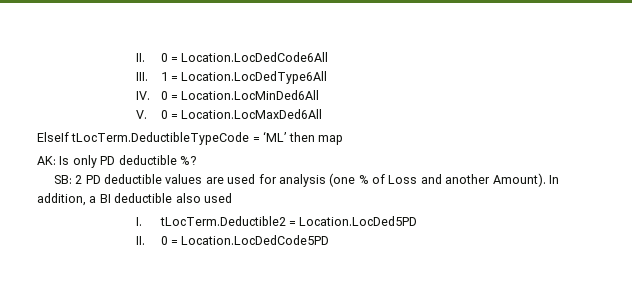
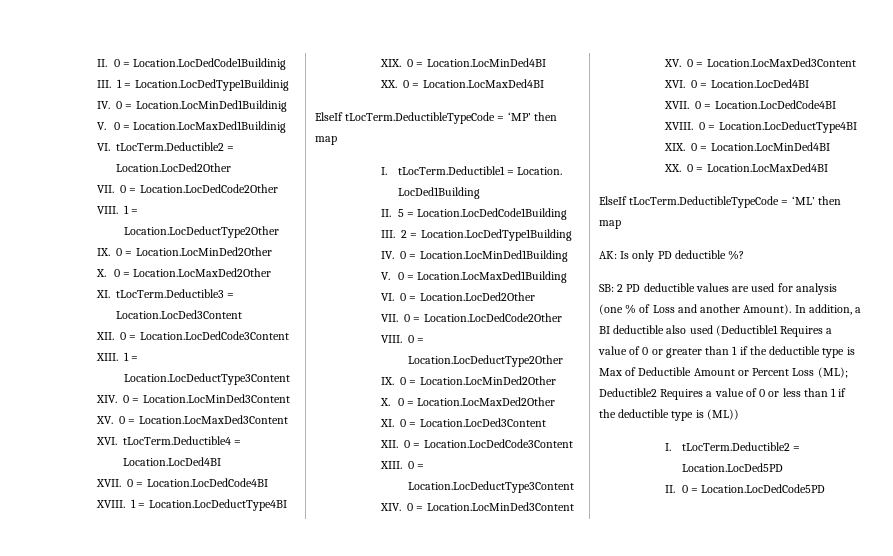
[135,52,329,62] II. 0 = Location.LocDedCode6All -> [97,58,287,70] II. 0 = Location.LocDedCode1Buildinig
[181,71,328,84] [135,90,320,100] [135,109,323,119] Location.LocDedType6All // IV. 0 = Location.LocMinDed6All // V. 0 = Location.LocMaxDed6All -> [134,79,289,91] [97,100,287,112] [97,121,287,133] [97,142,235,151] [116,163,232,172] [97,184,278,193] [97,205,139,214] [124,226,280,238] [97,247,272,256] [96,268,272,277] [96,289,235,298] [116,310,243,319] [96,331,289,340] [96,352,139,361] [124,373,291,385] [96,394,290,403] [96,415,288,424] [96,436,242,445] [123,457,222,466] [96,478,268,487] [96,499,287,511] [380,58,546,67] [380,79,544,88] [315,112,557,124] [315,136,337,145] [381,166,563,175] [397,187,480,199] [381,208,568,220] [381,229,572,241] [381,250,568,262] [381,271,568,283] [381,292,535,301] [381,313,562,322] [381,335,425,343] [408,355,564,367] [381,376,556,385] [380,397,556,406] [380,418,546,427] [380,439,573,448] [380,461,425,469] [408,481,575,493] [380,502,574,511] [664,58,856,67] [664,79,809,88] [664,100,836,109] [664,121,857,133] [664,142,830,151] [664,163,828,172] Location.LocDedType1Buildinig // IV. 0 = Location.LocMinDed1Buildinig // V. 0 = Location.LocMaxDed1Buildinig // VI. tLocTerm.Deductible2 = Location.LocDed2Other // VII. 0 = Location.LocDedCode2Other // VIII. 1 = Location.LocDeductType2Other // IX. 0 = Location.LocMinDed2Other // X. 0 = Location.LocMaxDed2Other // XI. tLocTerm.Deductible3 = Location.LocDed3Content // XII. 0 = Location.LocDedCode3Content // XIII. 1 = Location.LocDeductType3Content // XIV. 0 = Location.LocMinDed3Content // XV. 0 = Location.LocMaxDed3Content // XVI. tLocTerm.Deductible4 = Location.LocDed4BI // XVII. 0 = Location.LocDedCode4BI // XVIII. 1 = Location.LocDeductType4BI // XIX. 0 = Location.LocMinDed4BI // XX. 0 = Location.LocMaxDed4BI // ElseIf tLocTerm.DeductibleTypeCode = ‘MP’ then map // I. tLocTerm.Deductible1 = Location. LocDed1Building // II. 5 = Location.LocDedCode1Building // III. 2 = Location.LocDedType1Building // IV. 0 = Location.LocMinDed1Building // V. 0 = Location.LocMaxDed1Building // VI. 0 = Location.LocDed2Other // VII. 0 = Location.LocDedCode2Other // VIII. 0 = Location.LocDeductType2Other // IX. 0 = Location.LocMinDed2Other // X. 0 = Location.LocMaxDed2Other // XI. 0 = Location.LocDed3Content // XII. 0 = Location.LocDedCode3Content // XIII. 0 = Location.LocDeductType3Content // XIV. 0 = Location.LocMinDed3Content // XV. 0 = Location.LocMaxDed3Content // XVI. 0 = Location.LocDed4BI // XVII. 0 = Location.LocDedCode4BI // XVIII. 0 = Location.LocDeductType4BI // XIX. 0 = Location.LocMinDed4BI // XX. 0 = Location.LocMaxDed4BI
(232, 198) none -> [715,325,833,337] [598,346,855,358] [599,367,848,378] [599,388,847,400] [599,409,739,421] (Deductible1 Requires a value of 0 or greater than 1 if the deductible type is Max of Deductible Amount or Percent Loss (ML); Deductible2 Requires a value of 0 or less than 1 if the deductible type is (ML))

